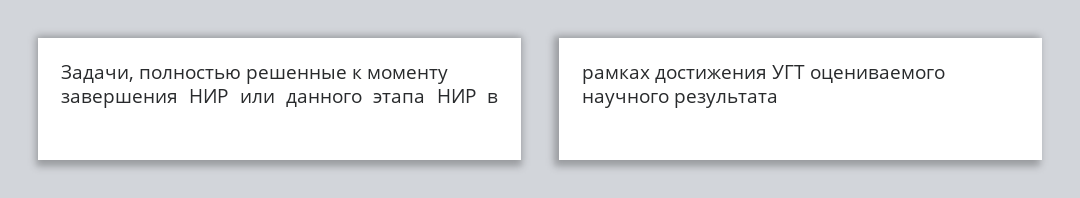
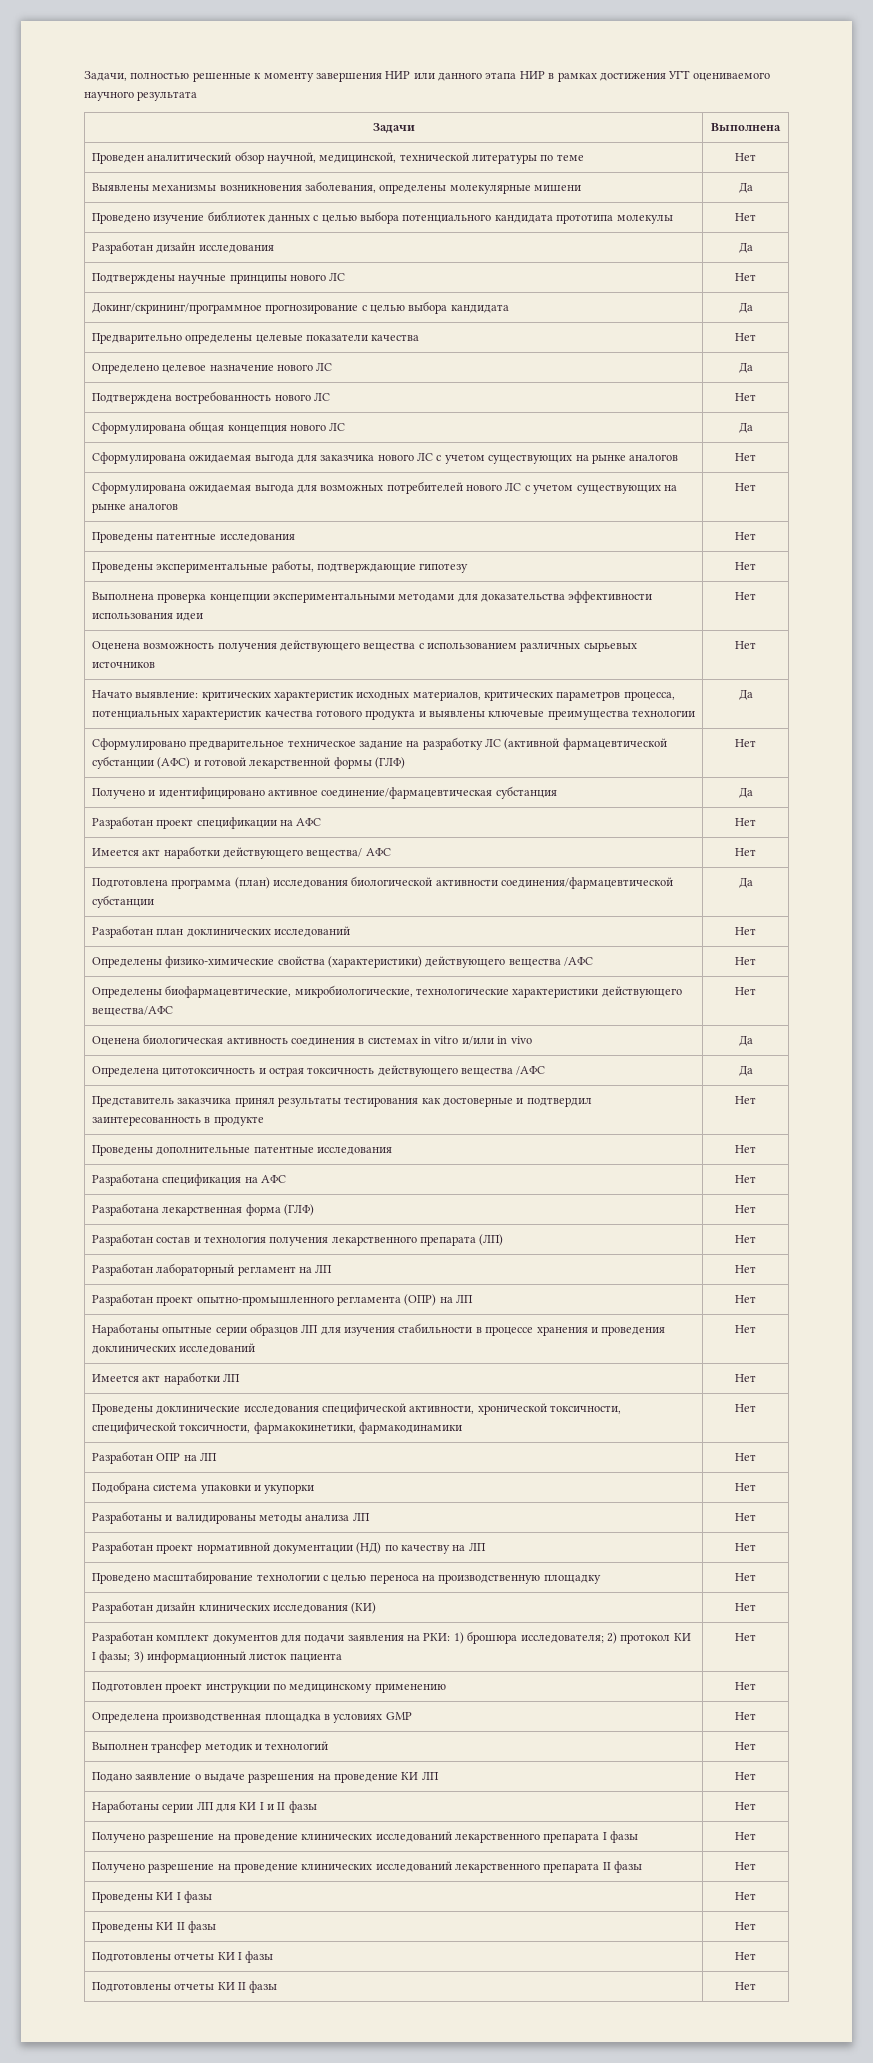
(778, 100) none -> [372,123,415,134] [711,123,781,131] [91,151,584,164] [735,153,756,161] [91,181,582,194] [738,182,753,193] [91,211,673,224] [735,213,756,221] [91,241,274,254] [738,242,753,253] [91,272,346,284] [735,273,756,281] [91,301,509,314] [738,302,753,313] [91,333,420,344] [735,333,756,341] [91,362,333,374] [738,362,753,373] [91,391,330,404] [735,393,756,401] [91,421,346,434] [738,422,753,433] [91,452,679,464] [735,453,756,461] [91,481,677,494] [91,503,179,513] [735,483,756,491] [91,532,295,543] [735,532,756,540] [91,560,469,573] [735,562,756,570] [91,591,653,603] [91,613,204,621] [735,592,756,600] [91,640,637,652] [91,661,155,668] [735,641,756,649] [91,690,675,701] [91,710,696,720] [738,689,753,700] [91,737,667,750] [91,756,406,769] [735,739,756,747] [91,786,557,799] [738,787,753,798] [91,816,322,829] [735,818,756,826] [91,846,391,859] [735,848,756,856] [91,876,674,889] [91,895,154,908] [738,877,753,888] [91,925,350,938] [735,927,756,935] [91,956,594,968] [735,957,756,965] [91,985,682,998] [91,1006,173,1016] [735,987,756,995] [91,1034,532,1046] [738,1035,753,1046] [91,1065,546,1077] [738,1065,753,1076] [91,1096,592,1107] [91,1116,264,1126] [735,1096,756,1104] [91,1145,392,1156] [735,1145,756,1153] [91,1173,286,1186] [735,1175,756,1183] [91,1203,314,1216] [735,1205,756,1213] [91,1233,504,1246] [735,1235,756,1243] [91,1263,333,1276] [735,1265,756,1273] [91,1293,474,1306] [735,1295,756,1303] [91,1323,666,1336] [91,1343,256,1354] [735,1325,756,1333] [91,1372,240,1385] [735,1374,756,1382] [91,1403,622,1415] [91,1422,462,1434] [735,1404,756,1412] [91,1451,217,1464] [735,1453,756,1461] [91,1481,315,1494] [735,1483,756,1491] [91,1511,370,1524] [735,1513,756,1521] [91,1541,486,1554] [735,1543,756,1551] [91,1571,601,1584] [735,1573,756,1581] [91,1601,377,1614] [735,1603,756,1611] [91,1631,691,1644] [91,1651,342,1663] [735,1633,756,1641] [91,1682,446,1693] [735,1682,756,1690] [91,1712,412,1723] [735,1712,756,1720] [91,1741,329,1753] [735,1742,756,1750] [91,1771,439,1783] [735,1772,756,1780] [91,1800,317,1813] [735,1802,756,1810] [91,1831,639,1843] [735,1832,756,1840] [91,1861,643,1873] [735,1862,756,1870] [91,1891,212,1903] [735,1892,756,1900] [91,1921,216,1933] [735,1922,756,1930] [91,1951,274,1963] [735,1952,756,1960] [91,1981,278,1993] [735,1982,756,1990] // Задачи | Выполнена // Проведен аналитический обзор научной, медицинской, технической литературы по теме | Нет // Выявлены механизмы возникновения заболевания, определены молекулярные мишени | Да // Проведено изучение библиотек данных с целью выбора потенциального кандидата прототипа молекулы | Нет // Разработан дизайн исследования | Да // Подтверждены научные принципы нового ЛС | Нет // Докинг/скрининг/программное прогнозирование с целью выбора кандидата | Да // Предварительно определены целевые показатели качества | Нет // Определено целевое назначение нового ЛС | Да // Подтверждена востребованность нового ЛС | Нет // Сформулирована общая концепция нового ЛС | Да // Сформулирована ожидаемая выгода для заказчика нового ЛС с учетом существующих на рынке аналогов | Нет // Сформулирована ожидаемая выгода для возможных потребителей нового ЛС с учетом существующих на рынке аналогов | Нет // Проведены патентные исследования | Нет // Проведены экспериментальные работы, подтверждающие гипотезу | Нет // Выполнена проверка концепции экспериментальными методами для доказательства эффективности использования идеи | Нет // Оценена возможность получения действующего вещества с использованием различных сырьевых источников | Нет // Начато выявление: критических характеристик исходных материалов, критических параметров процесса, потенциальных характеристик качества готового продукта и выявлены ключевые преимущества технологии | Да // Сформулировано предварительное техническое задание на разработку ЛС (активной фармацевтической субстанции (АФС) и готовой лекарственной формы (ГЛФ) | Нет // Получено и идентифицировано активное соединение/фармацевтическая субстанция | Да // Разработан проект спецификации на АФС | Нет // Имеется акт наработки действующего вещества/ АФС | Нет // Подготовлена программа (план) исследования биологической активности соединения/фармацевтической субстанции | Да // Разработан план доклинических исследований | Нет // Определены физико-химические свойства (характеристики) действующего вещества /АФС | Нет // Определены биофармацевтические, микробиологические, технологические характеристики действующего вещества/АФС | Нет // Оценена биологическая активность соединения в системах in vitro и/или in vivo | Да // Определена цитотоксичность и острая токсичность действующего вещества /АФС | Да // Представитель заказчика принял результаты тестирования как достоверные и подтвердил заинтересованность в продукте | Нет // Проведены дополнительные патентные исследования | Нет // Разработана спецификация на АФС | Нет // Разработана лекарственная форма (ГЛФ) | Нет // Разработан состав и технология получения лекарственного препарата (ЛП) | Нет // Разработан лабораторный регламент на ЛП | Нет // Разработан проект опытно-промышленного регламента (ОПР) на ЛП | Нет // Наработаны опытные серии образцов ЛП для изучения стабильности в процессе хранения и проведения доклинических исследований | Нет // Имеется акт наработки ЛП | Нет // Проведены доклинические исследования специфической активности, хронической токсичности, специфической токсичности, фармакокинетики, фармакодинамики | Нет // Разработан ОПР на ЛП | Нет // Подобрана система упаковки и укупорки | Нет // Разработаны и валидированы методы анализа ЛП | Нет // Разработан проект нормативной документации (НД) по качеству на ЛП | Нет // Проведено масштабирование технологии с целью переноса на производственную площадку | Нет // Разработан дизайн клинических исследования (КИ) | Нет // Разработан комплект документов для подачи заявления на РКИ: 1) брошюра исследователя; 2) протокол КИ I фазы; 3) информационный листок пациента | Нет // Подготовлен проект инструкции по медицинскому применению | Нет // Определена производственная площадка в условиях GMP | Нет // Выполнен трансфер методик и технологий | Нет // Подано заявление о выдаче разрешения на проведение КИ ЛП | Нет // Наработаны серии ЛП для КИ I и II фазы | Нет // Получено разрешение на проведение клинических исследований лекарственного препарата I фазы | Нет // Получено разрешение на проведение клинических исследований лекарственного препарата II фазы | Нет // Проведены КИ I фазы | Нет // Проведены КИ II фазы | Нет // Подготовлены отчеты КИ I фазы | Нет // Подготовлены отчеты КИ II фазы | Нет

